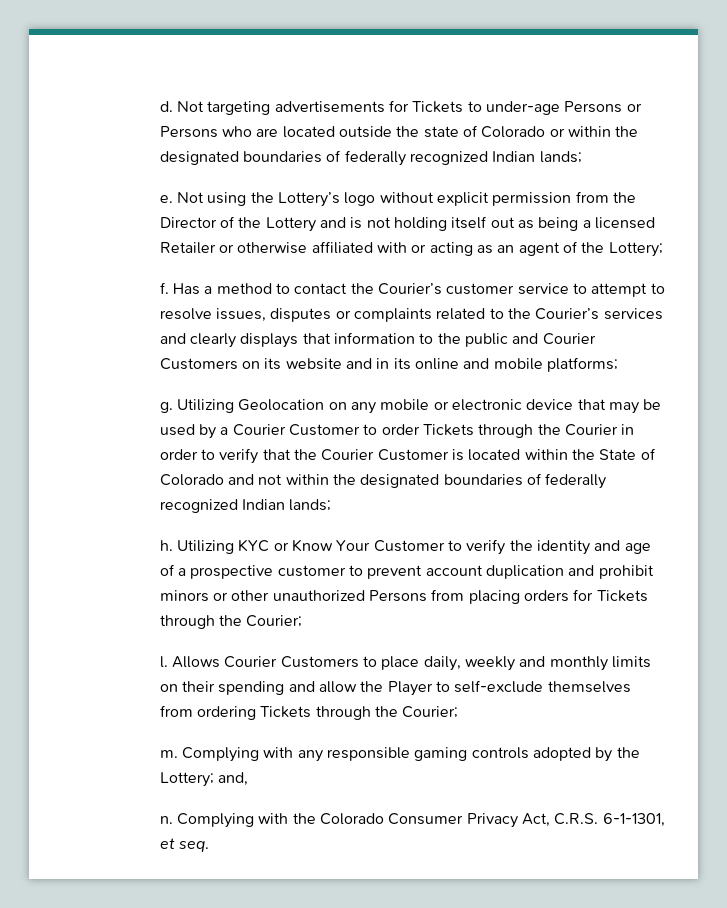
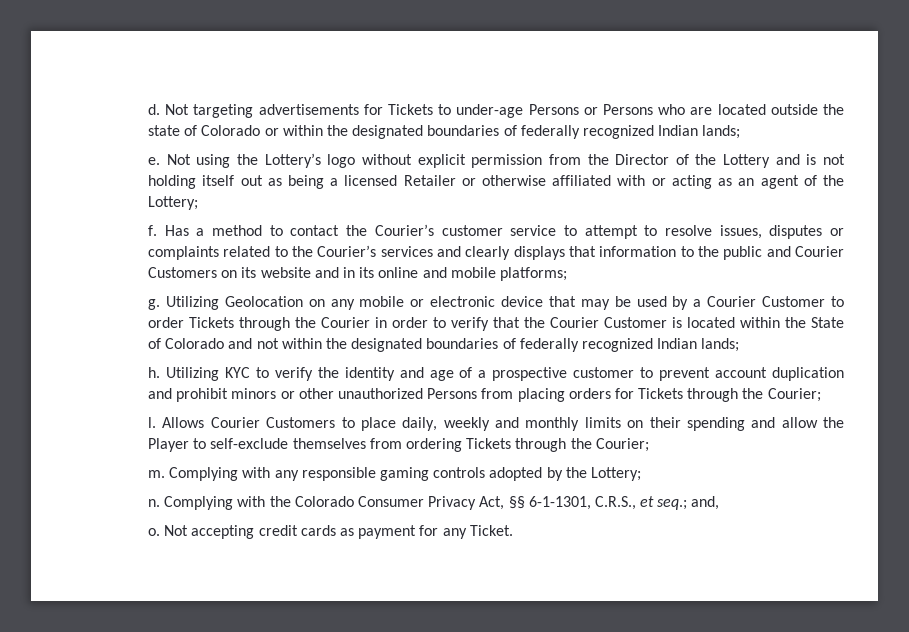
[273,539,445,552] or Know Your Customer -> (250, 372) none
[218,772,249,786] and, -> (641, 474) none
[554,813,665,827] [159,838,210,852] C.R.S. 6-1-1301, et seq. -> [508,496,720,510] [148,525,513,539] §§ 6-1-1301, C.R.S., et seq.; and, // o. Not accepting credit cards as payment for any Ticket.

